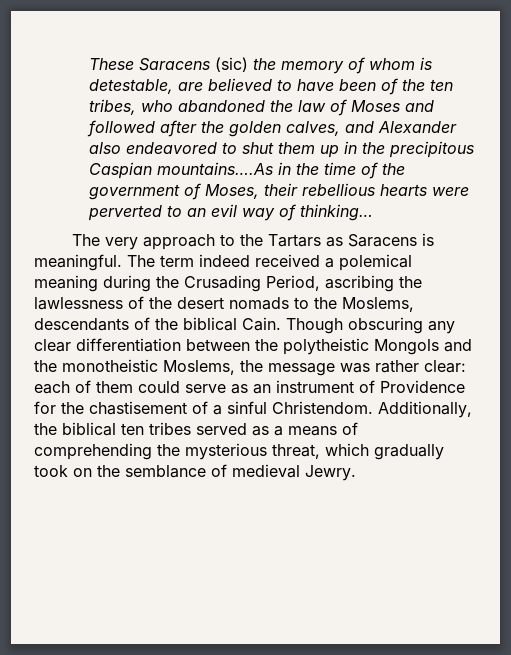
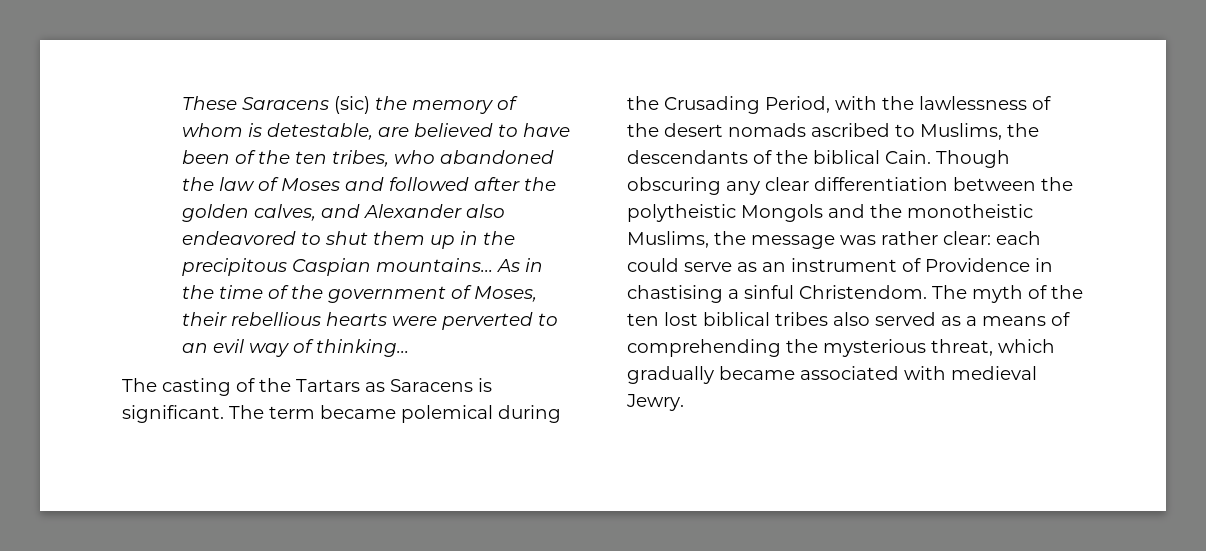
[156,162,273,175] mountains….As -> [375,258,520,272] mountains… As
[105,234,236,250] very approach to -> [162,378,255,396] casting of
[34,254,122,271] meaningful. -> [122,405,224,423] significant.
[199,254,412,271] [34,275,98,292] indeed received a polemical meaning -> [320,405,493,423] became polemical
[325,275,394,292] ascribing -> [835,96,877,110] with
[294,297,414,312] to the Moslems, -> [811,123,1039,140] ascribed to Muslims, the
[163,360,235,375] Moslems, -> [627,231,709,248] Muslims,
[75,380,133,393] of them -> (1041, 238) none
[34,401,472,418] [34,422,191,436] for the chastisement of a sinful Christendom. Additionally, the biblical ten tribes -> [1035,258,1053,272] [627,285,1083,303] [627,312,870,326] in chastising a sinful Christendom. The myth of the ten lost biblical tribes also
[34,464,227,478] took on the semblance of -> [719,366,946,380] became associated with

